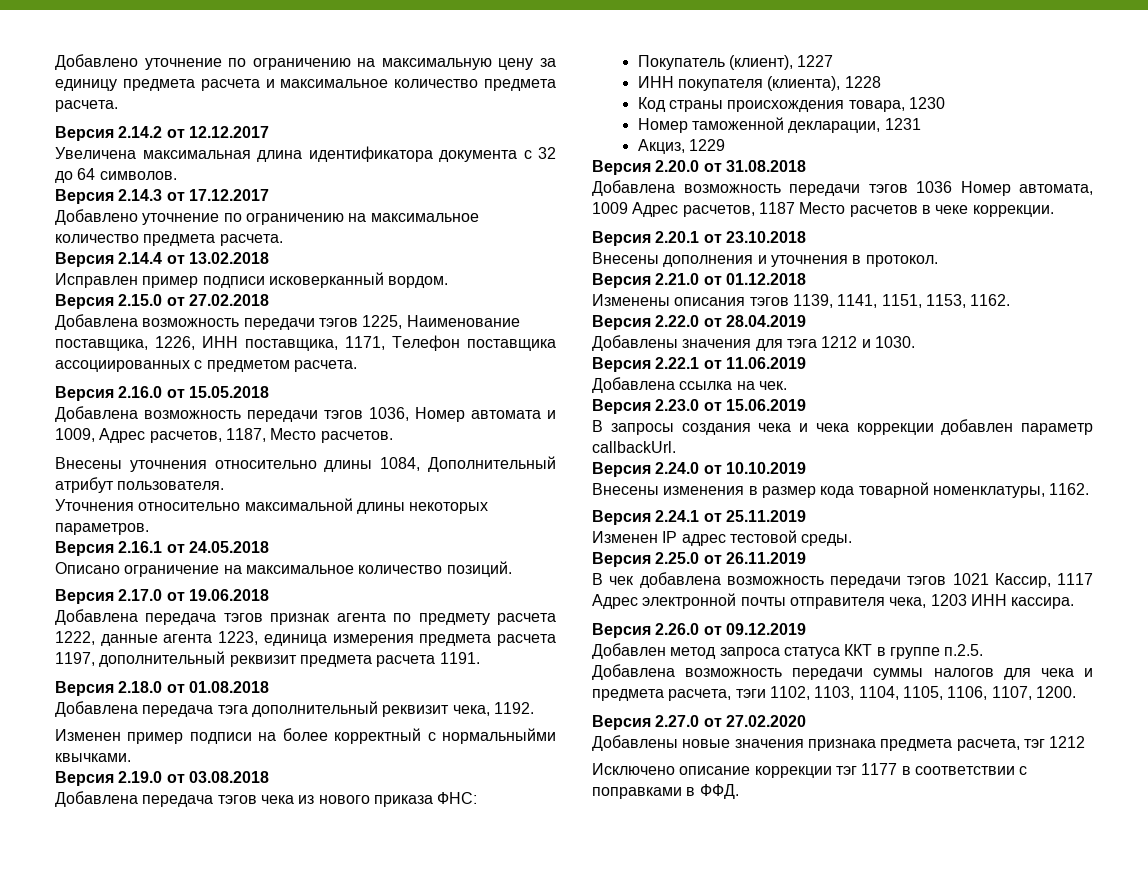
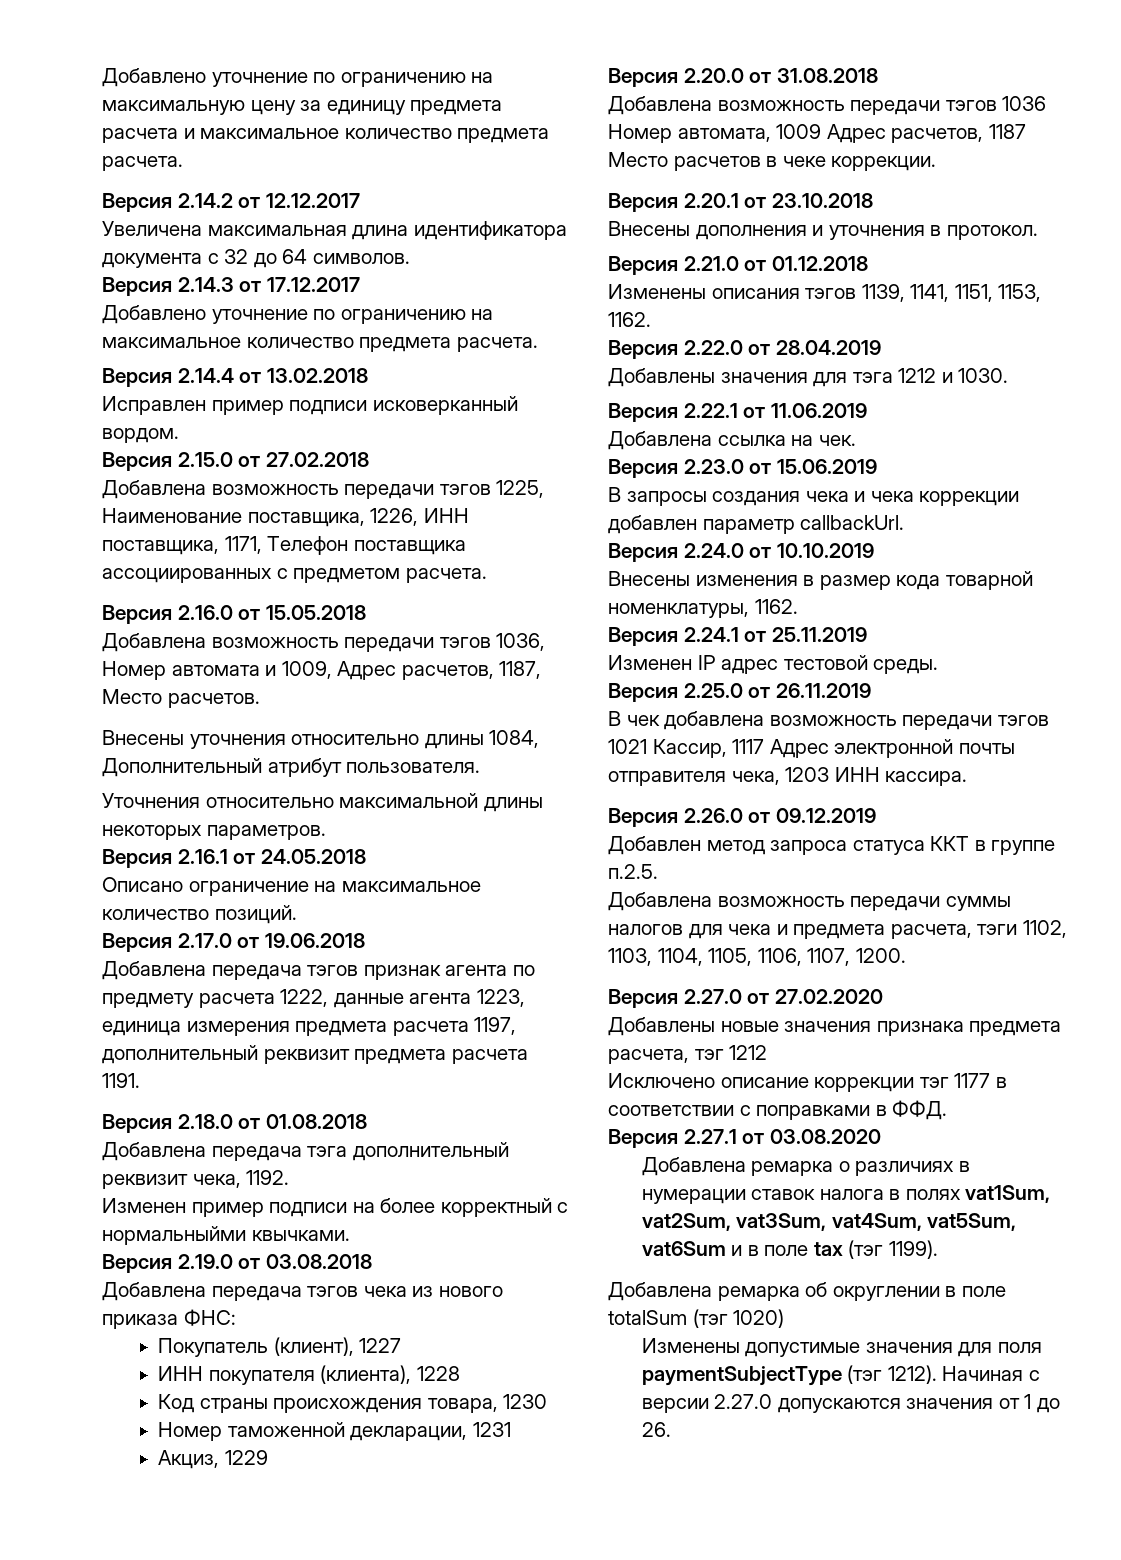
(739, 791) none -> [608,1129,881,1148] [641,1157,970,1176] [641,1185,1051,1204] [641,1213,1017,1231] [641,1240,938,1259] [608,1282,1006,1301] [608,1309,785,1328] [641,1338,1042,1357] [641,1365,1040,1386] [641,1394,1060,1413] [641,1422,671,1437] // Версия 2.27.1 от 03.08.2020 // Добавлена ремарка о различиях в нумерации ставок налога в полях vat1Sum, vat2Sum, vat3Sum, vat4Sum, vat5Sum, vat6Sum и в поле tax (тэг 1199). // Добавлена ремарка об округлении в поле totalSum (тэг 1020) // Изменены допустимые значения для поля paymentSubjectType (тэг 1212). Начиная с версии 2.27.0 допускаются значения от 1 до 26.

